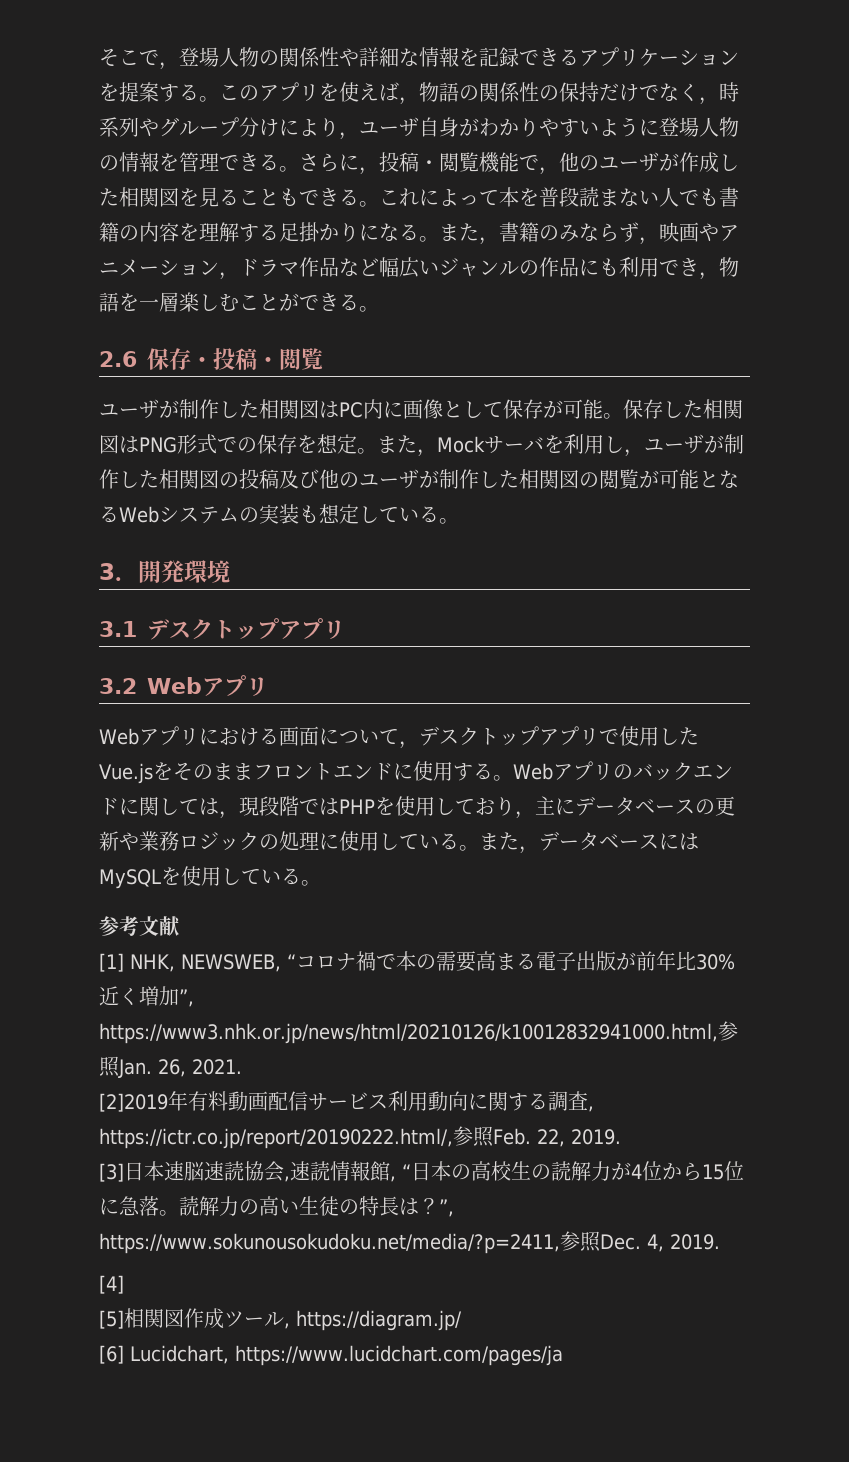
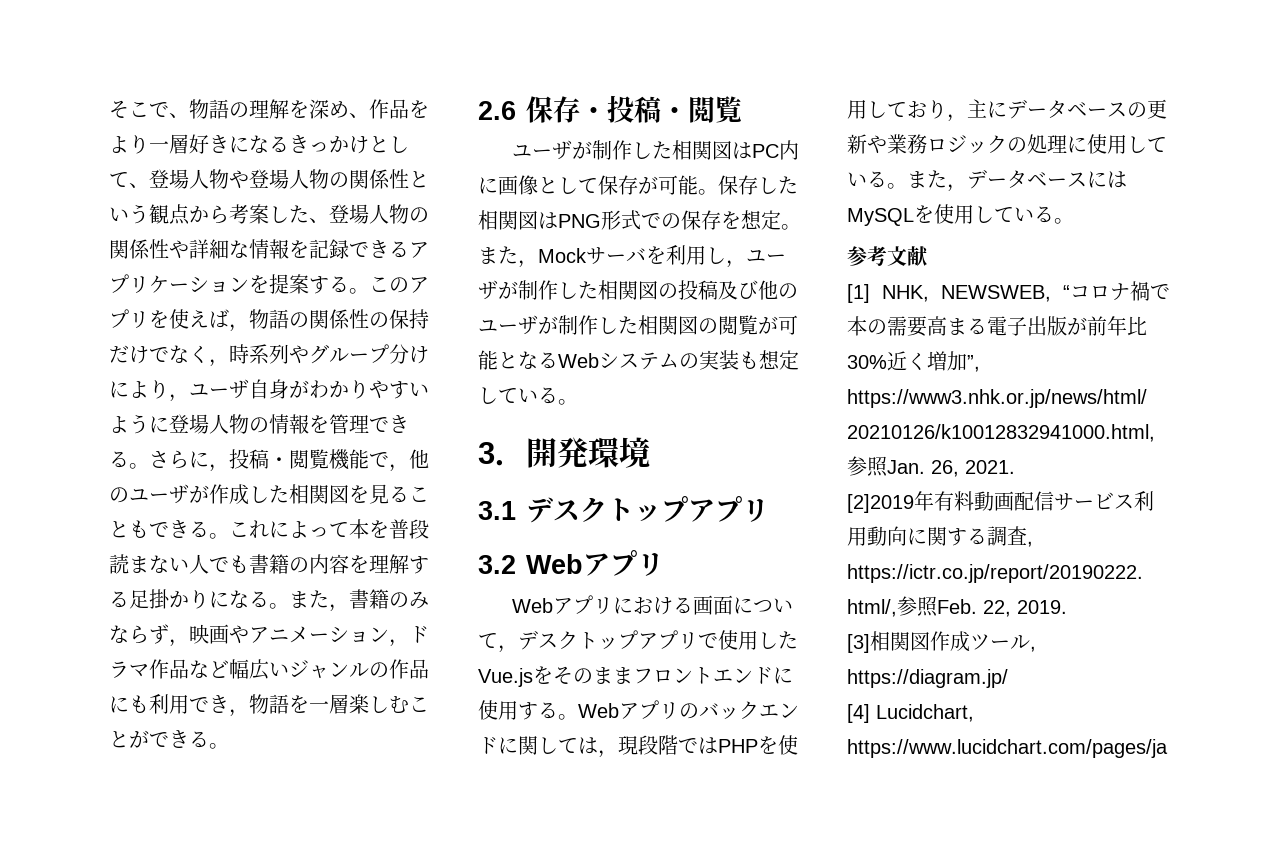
[159,62,179,70] ， -> [169,99,429,119] [109,134,409,154] [109,169,429,189] [109,204,329,225] 、物語の理解を深め、作品をより一層好きになるきっかけとして、登場人物や登場人物の関係性という観点から考案した、
[124,1161,744,1182] [99,1196,454,1217] [99,1231,720,1254] [99,1275,124,1294] [99,1310,124,1329] 日本速脳速読協会,速読情報館, “日本の高校生の読解力が4位から15位に急落。読解力の高い生徒の特長は？”, https://www.sokunousokudoku.net/media/?p=2411,参照Dec. 4, 2019. // [4] // [5] -> (870, 643) none
[99,1345,124,1364] [6] -> [847,704,870,723] [4]

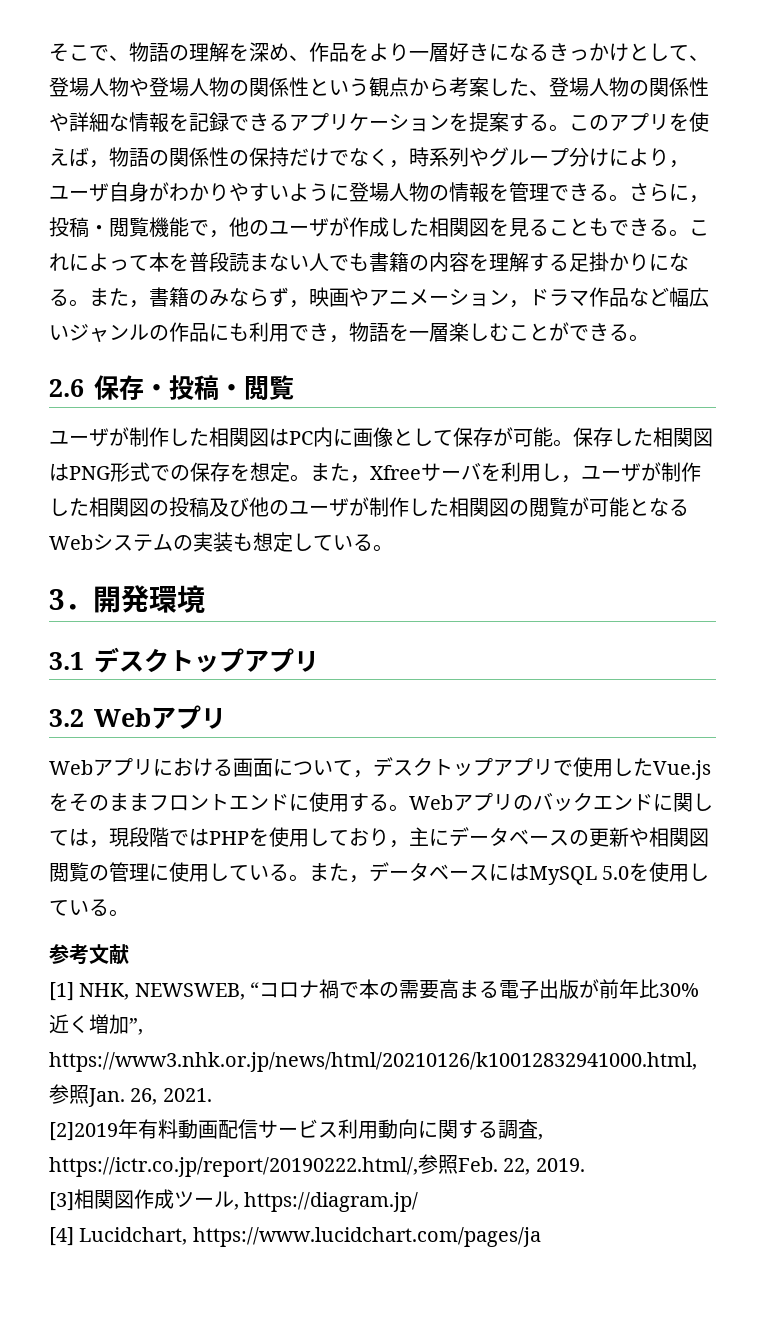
[538,248,587,263] Mock -> [370,465,421,480] Xfree
[887,134,1047,154] 業務ロジックの処 -> [649,827,709,847] [49,862,129,882] 相関図閲覧の管
(914, 217) none -> [602,866,630,880] 5.0

